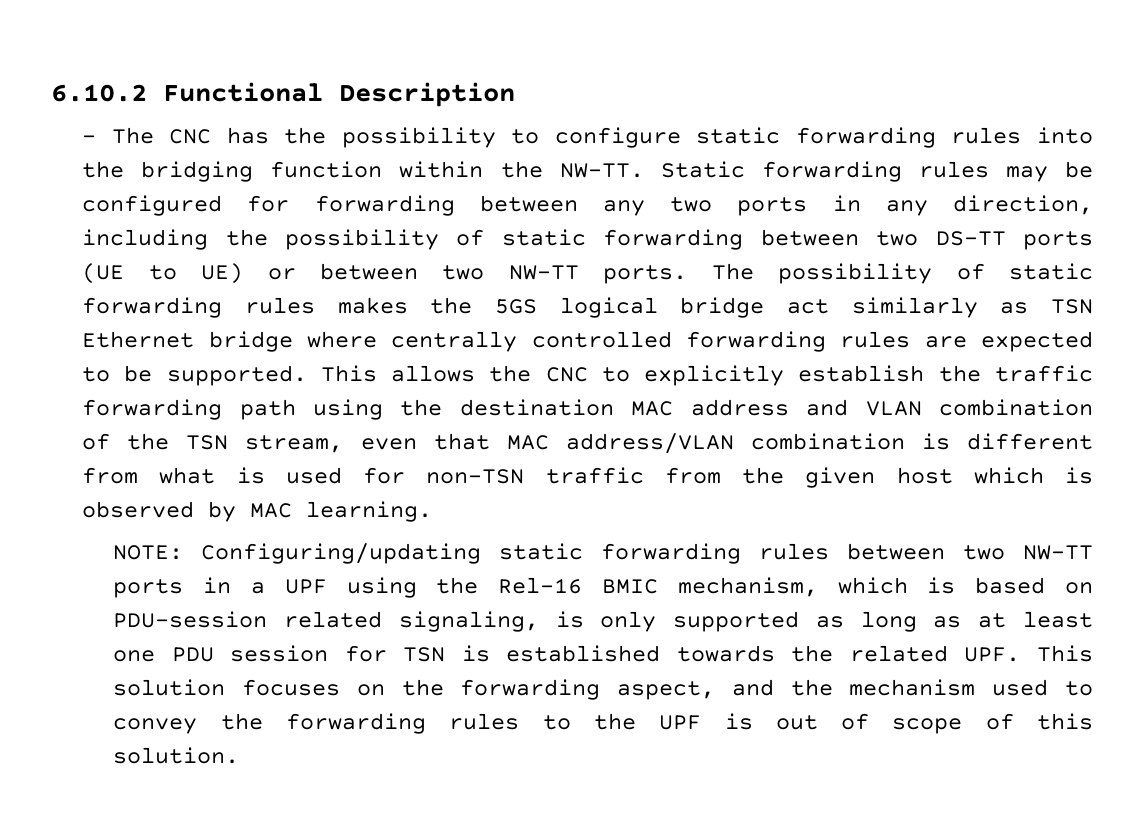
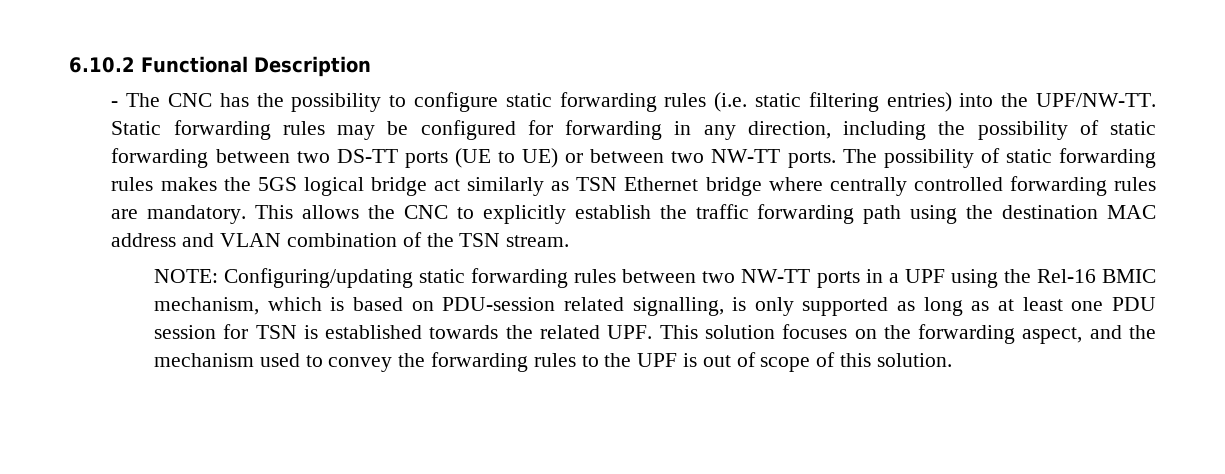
[1037,127,1093,144] [82,161,644,182] into the bridging function within the NW-TT. -> [714,92,1156,112] (i.e. static filtering entries) into the UPF/NW-TT.
[479,195,808,216] between any two ports -> (663, 130) none
[981,331,1094,352] [82,365,307,386] expected to be supported. -> [147,205,247,224] mandatory.
[245,433,1094,454] [82,467,1094,488] [82,501,433,522] stream, even that MAC address/VLAN combination is different from what is used for non-TSN traffic from the given host which is observed by MAC learning. -> [506,235,570,247] stream.
[398,611,539,632] signaling, -> [632,297,724,316] signalling,

